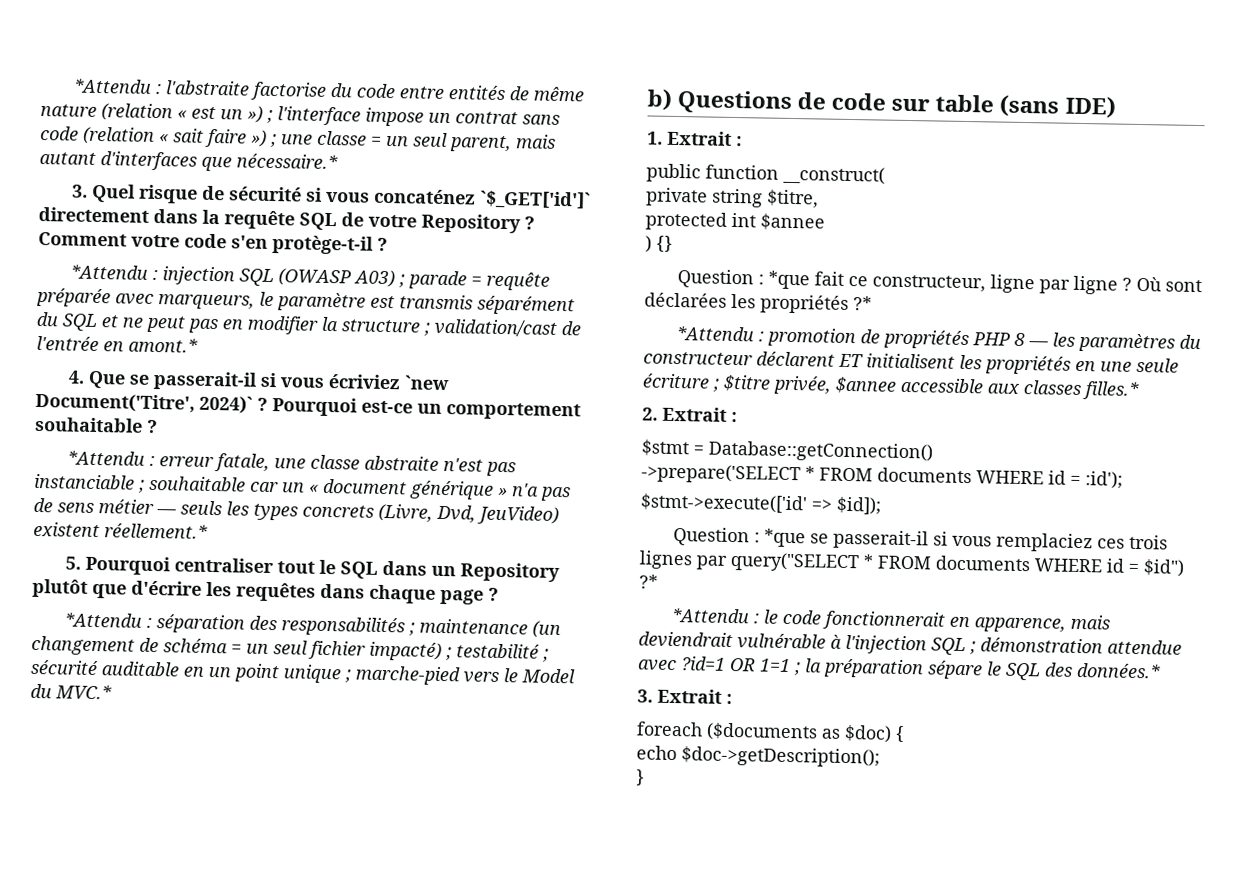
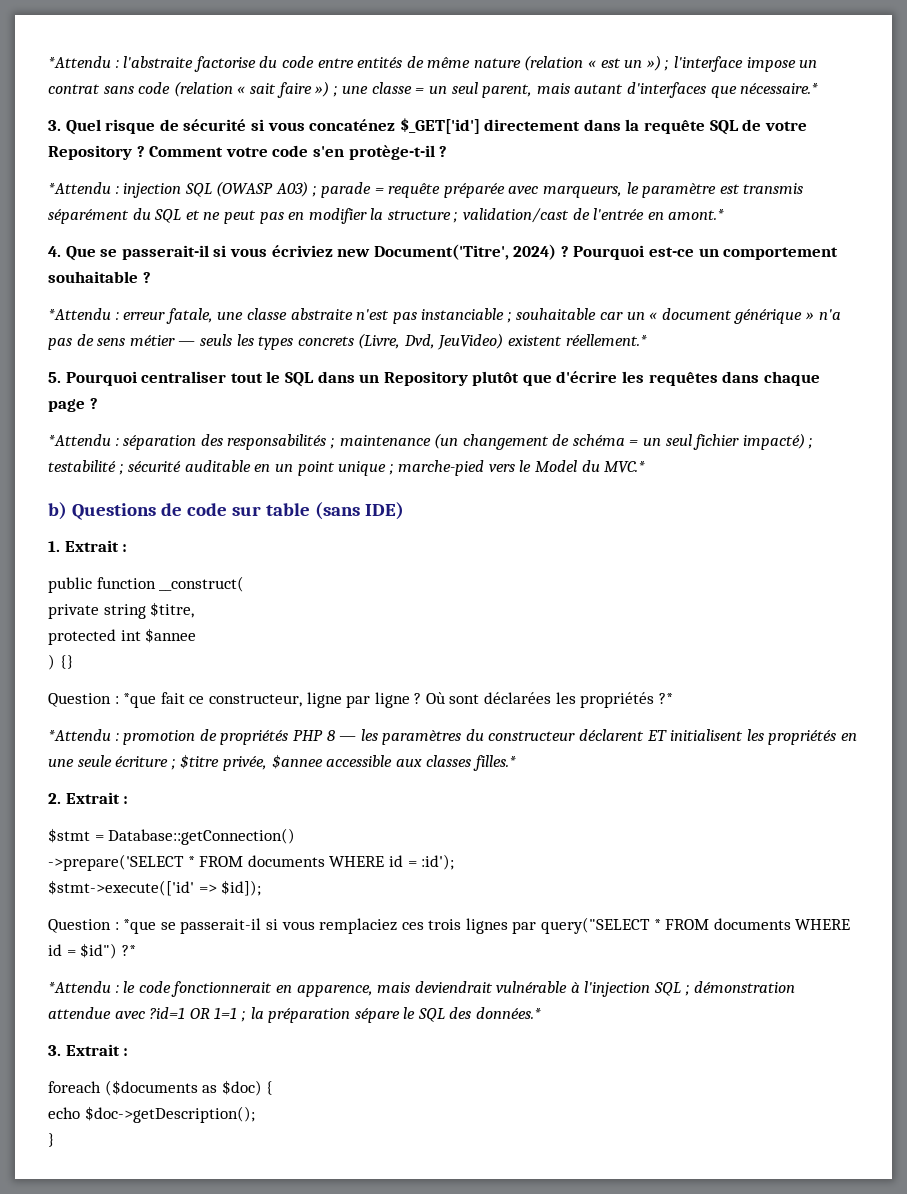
[478,190,591,210] `$_GET['id']` -> [399,118,480,134] $_GET['id']
[403,375,450,391] [35,392,253,414] `new Document('Titre', 2024)` -> [337,244,557,260] new Document('Titre', 2024)

